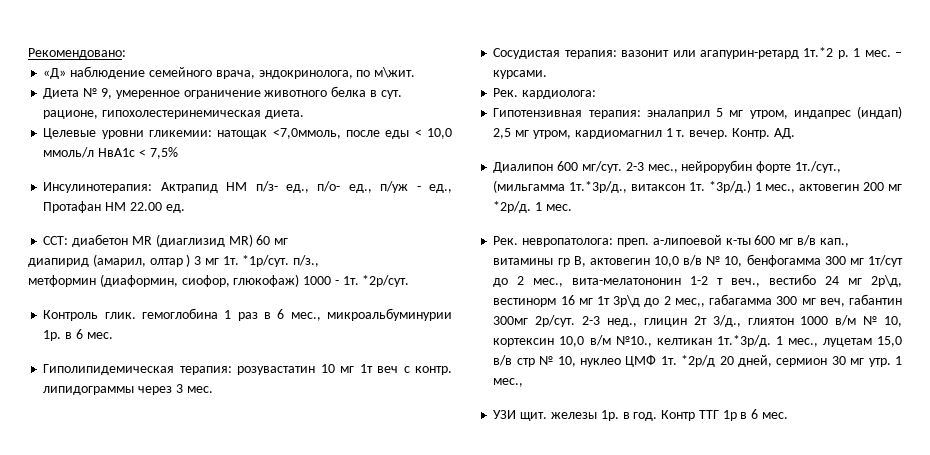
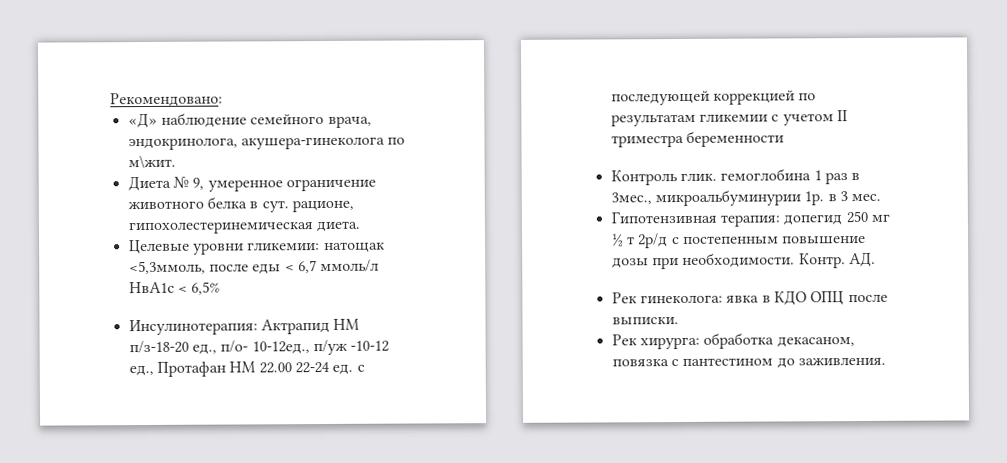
(353, 74) none -> [240,136,385,150] акушера-гинеколога
[272,128,341,139] <7,0ммоль, -> [128,260,206,275] <5,3ммоль,
[426,128,452,139] 10,0 -> [297,260,317,274] 6,7
[149,147,178,159] 7,5% -> [191,281,221,295] 6,5%
[255,181,278,192] п/з- -> [128,340,189,354] п/з-18-20
[348,181,421,193] ед., п/уж - -> [251,339,390,356] 10-12ед., п/уж -10-12
(162, 206) none -> [294,361,330,374] 22-24
[43,234,289,247] [28,254,320,267] [28,274,410,287] // ССТ: диабетон МR (диаглизид МR) 60 мг // диапирид (амарил, олтар ) 3 мг 1т. *1р/сут. п/з., // метформин (диаформин, сиофор, глюкофаж) 1000 - 1т. *2р/сут. -> [356,364,365,372] [610,90,817,106] [610,110,848,127] [610,130,784,148] с последующей коррекцией по результатам гликемии с учетом II триместра беременности
[277,309,321,321] 6 мес., -> [610,192,652,205] 3мес.,
[75,329,113,339] [43,364,452,375] [43,384,213,395] [493,47,902,59] [493,70,548,79] [493,88,597,99] [493,106,902,119] [493,128,795,139] [493,160,841,173] [493,180,902,193] [493,201,572,213] [493,235,849,247] [493,254,903,267] [493,274,902,287] [493,294,902,307] [493,315,902,327] [493,335,902,347] [493,355,902,367] [493,378,524,387] [493,409,788,421] 6 мес. // Гиполипидемическая терапия: розувастатин 10 мг 1т веч с контр. липидограммы через 3 мес. // Сосудистая терапия: вазонит или агапурин-ретард 1т.*2 р. 1 мес. – курсами. // Рек. кардиолога: // Гипотензивная терапия: эналаприл 5 мг утром, индапрес (индап) 2,5 мг утром, кардиомагнил 1 т. вечер. Контр. АД. // Диалипон 600 мг/сут. 2-3 мес., нейрорубин форте 1т./сут., (мильгамма 1т.*3р/д., витаксон 1т. *3р/д.) 1 мес., актовегин 200 мг *2р/д. 1 мес. // Рек. невропатолога: преп. а-липоевой к-ты 600 мг в/в кап., витамины гр В, актовегин 10,0 в/в № 10, бенфогамма 300 мг 1т/сут до 2 мес., вита-мелатононин 1-2 т веч., вестибо 24 мг 2р\д, вестинорм 16 мг 1т 3р\д до 2 мес,, габагамма 300 мг веч, габантин 300мг 2р/сут. 2-3 нед., глицин 2т 3/д., глиятон 1000 в/м № 10, кортексин 10,0 в/м №10., келтикан 1т.*3р/д. 1 мес., луцетам 15,0 в/в стр № 10, нуклео ЦМФ 1т. *2р/д 20 дней, сермион 30 мг утр. 1 мес., // УЗИ щит. железы 1р. в год. Контр ТТГ 1р в 6 мес. -> [839,191,882,202] [610,210,890,227] [611,233,867,249] [611,251,876,270] [611,290,888,306] [611,317,679,325] [611,332,855,350] [611,356,886,369] 3 мес. // Гипотензивная терапия: допегид 250 мг ½ т 2р/д с постепенным повышение дозы при необходимости. Контр. АД. // Рек гинеколога: явка в КДО ОПЦ после выписки. // Рек хирурга: обработка декасаном, повязка с пантестином до заживления.

